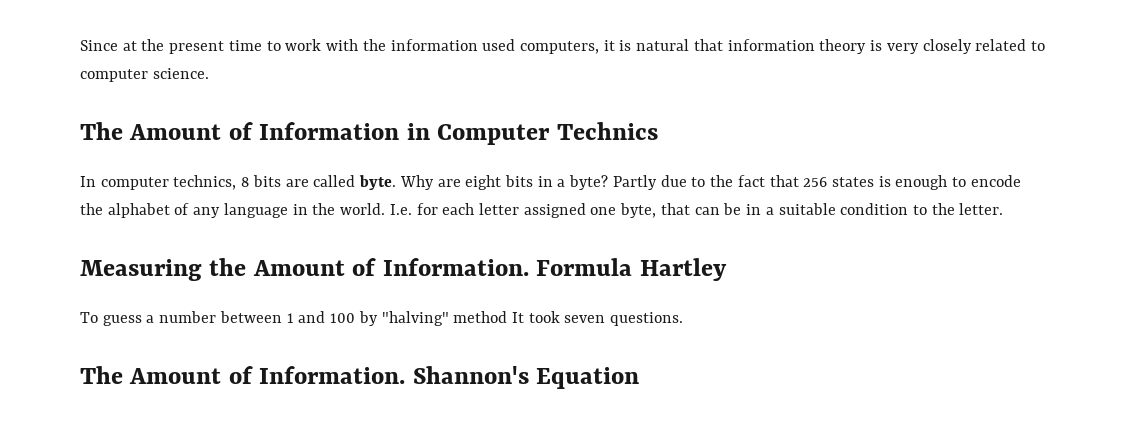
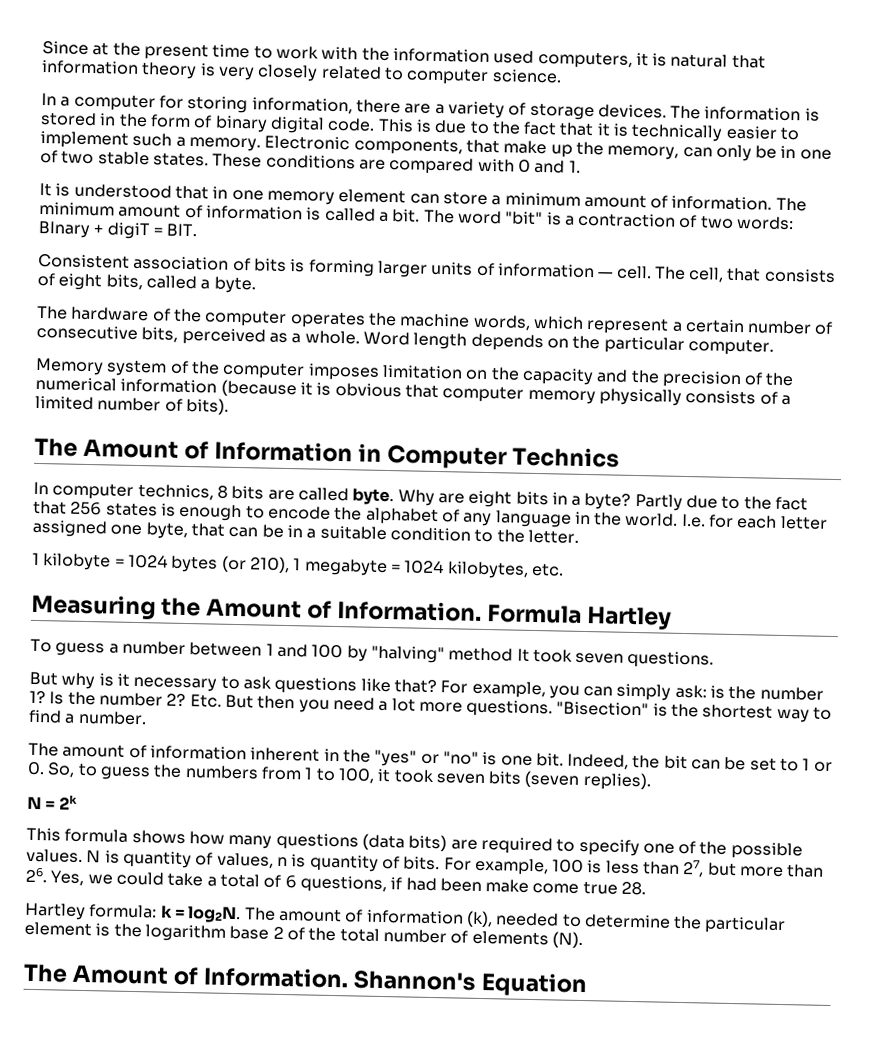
(209, 73) none -> [41,92,820,122] [40,111,801,142] [40,130,832,162] [40,149,581,175] [39,182,807,212] [39,201,795,231] [38,220,198,240] [38,253,836,283] [37,272,256,294] [37,305,834,335] [36,324,774,356] [35,357,795,389] [35,376,791,406] [35,395,229,415] // In a computer for storing information, there are a variety of storage devices. The information is stored in the form of binary digital code. This is due to the fact that it is technically easier to implement such a memory. Electronic components, that make up the memory, can only be in one of two stable states. These conditions are compared with 0 and 1. // It is understood that in one memory element can store a minimum amount of information. The minimum amount of information is called a bit. The word "bit" is a contraction of two words: BInary + digiT = BIT. // Consistent association of bits is forming larger units of information — cell. The cell, that consists of eight bits, called a byte. // The hardware of the computer operates the machine words, which represent a certain number of consecutive bits, perceived as a whole. Word length depends on the particular computer. // Memory system of the computer imposes limitation on the capacity and the precision of the numerical information (because it is obvious that computer memory physically consists of a limited number of bits).
(1004, 209) none -> [32,552,564,579] // 1 kilobyte = 1024 bytes (or 210), 1 megabyte = 1024 kilobytes, etc.
(684, 319) none -> [29,671,824,701] [29,690,833,723] [28,709,147,726] [28,742,833,772] [27,761,652,791] [27,794,78,810] [26,827,803,860] [26,848,825,878] [25,866,647,896] [24,902,787,935] [24,921,583,949] // But why is it necessary to ask questions like that? For example, you can simply ask: is the number 1? Is the number 2? Etc. But then you need a lot more questions. "Bisection" is the shortest way to find a number. // The amount of information inherent in the "yes" or "no" is one bit. Indeed, the bit can be set to 1 or 0. So, to guess the numbers from 1 to 100, it took seven bits (seven replies). // N = 2k // This formula shows how many questions (data bits) are required to specify one of the possible values. N is quantity of values, n is quantity of bits. For example, 100 is less than 27, but more than 26. Yes, we could take a total of 6 questions, if had been make come true 28. // Hartley formula: k = log2N. The amount of information (k), needed to determine the particular element is the logarithm base 2 of the total number of elements (N).

